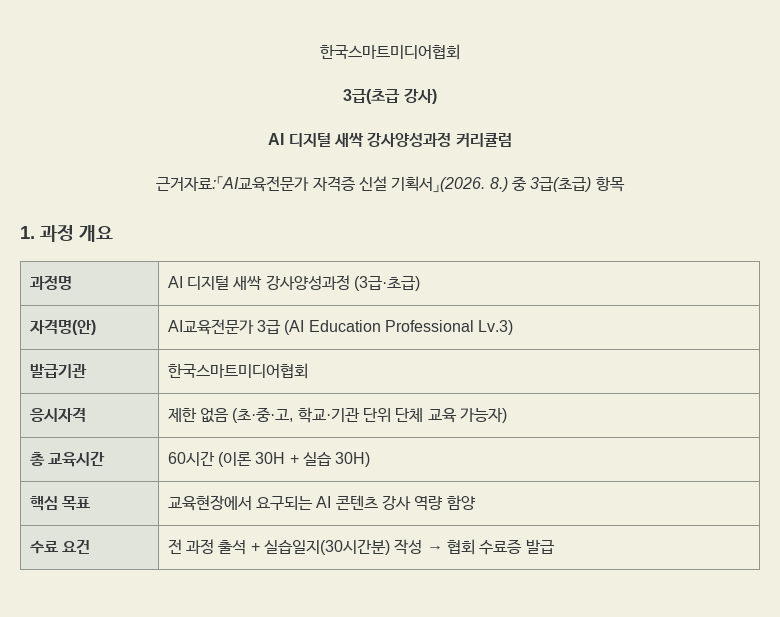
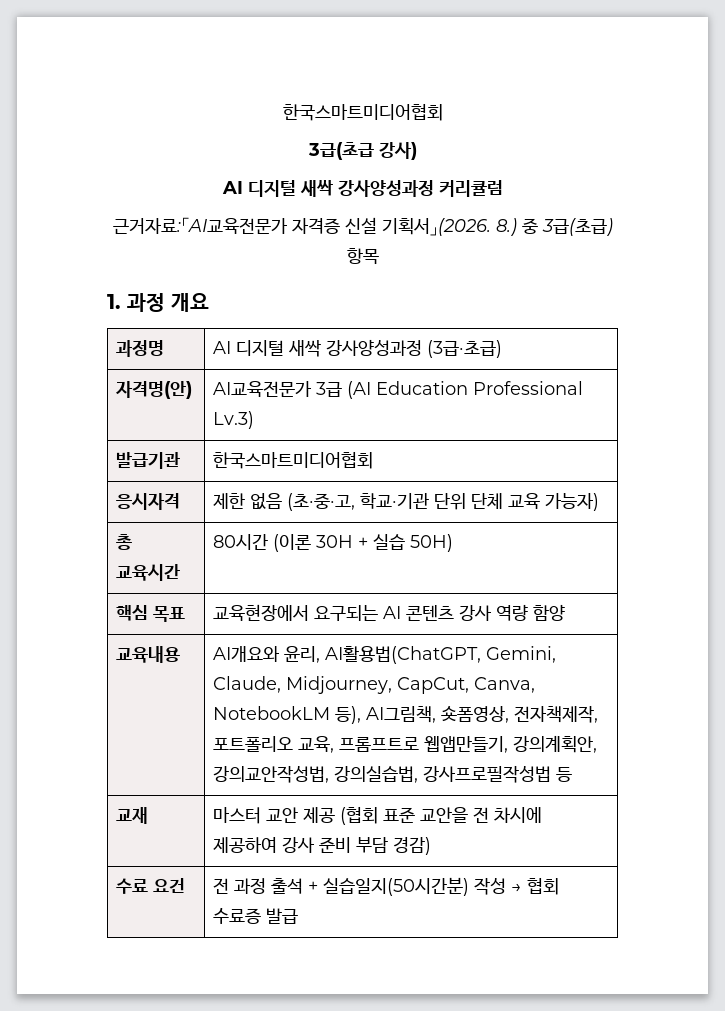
[167,451,215,466] 60시간 -> [213,534,269,550] 80시간
[335,452,371,467] 30H) -> [410,534,454,552] 50H)
(476, 502) none -> [116,646,181,663] [213,646,557,664] [213,676,536,694] [213,705,599,724] [213,735,598,753] [213,765,573,783] [116,807,149,824] [213,806,543,825] [213,837,432,855] // 교육내용 | AI개요와 윤리, AI활용법(ChatGPT, Gemini, Claude, Midjourney, CapCut, Canva, NotebookLM 등), AI그림책, 숏폼영상, 전자책제작, 포트폴리오 교육, 프롬프트로 웹앱만들기, 강의계획안, 강의교안작성법, 강의실습법, 강사프로필작성법 등 // 교재 | 마스터 교안 제공 (협회 표준 교안을 전 차시에 제공하여 강사 준비 부담 경감)
[263,539,390,555] 실습일지(30시간분) -> [323,877,470,896] 실습일지(50시간분)

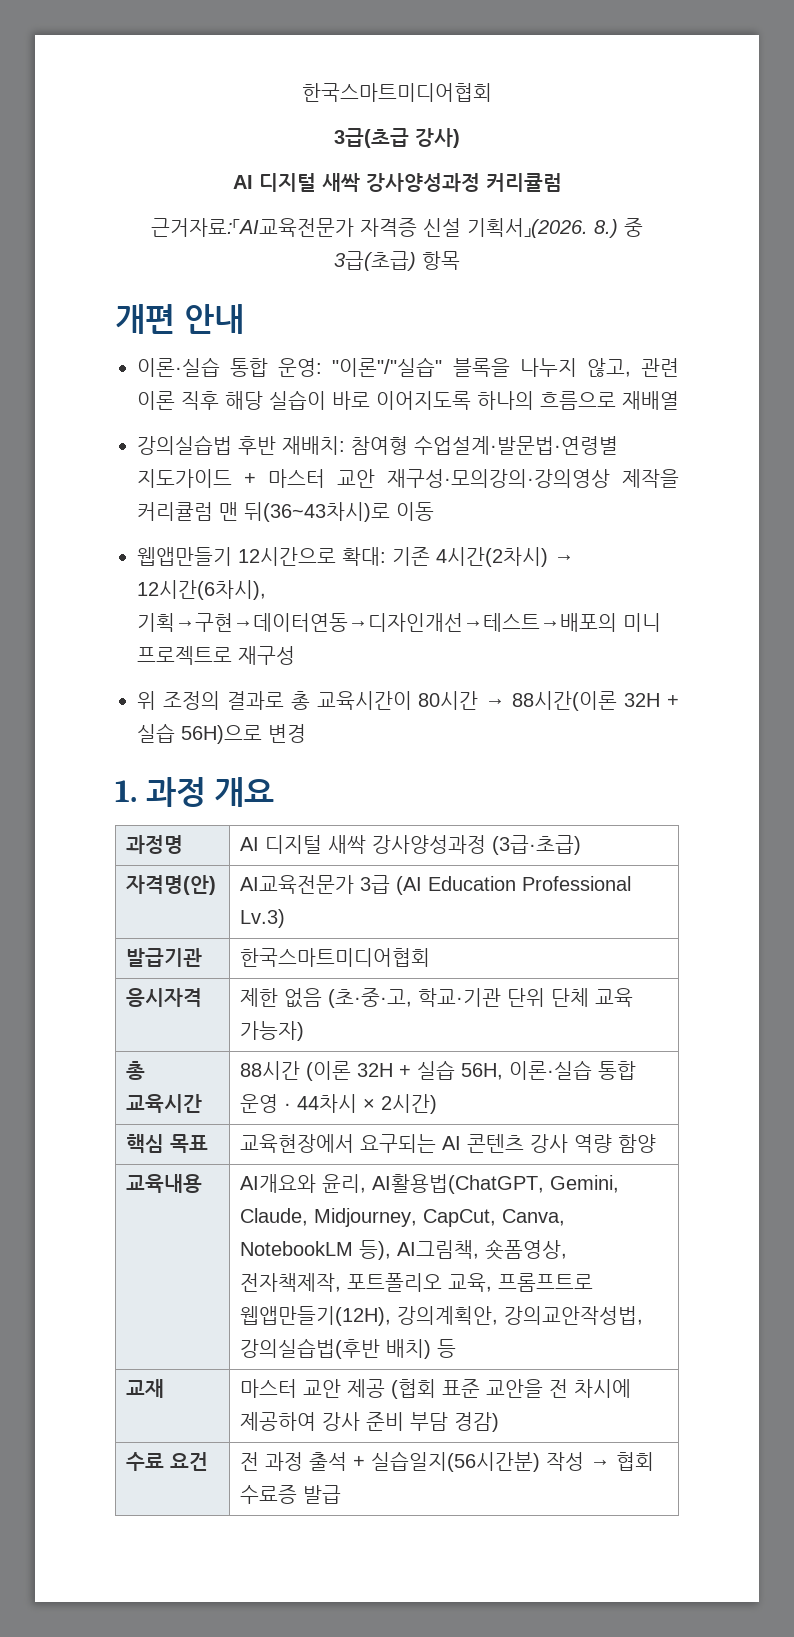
(379, 256) none -> [115,304,244,334] [137,357,679,377] [137,390,679,410] [137,435,618,455] [137,469,679,488] [137,502,434,522] [137,547,574,567] [137,580,266,600] [137,613,661,632] [137,646,295,665] [137,691,680,711] [137,723,306,744] // 개편 안내 // 이론·실습 통합 운영: "이론"/"실습" 블록을 나누지 않고, 관련 이론 직후 해당 실습이 바로 이어지도록 하나의 흐름으로 재배열 // 강의실습법 후반 재배치: 참여형 수업설계·발문법·연령별 지도가이드 + 마스터 교안 재구성·모의강의·강의영상 제작을 커리큘럼 맨 뒤(36~43차시)로 이동 // 웹앱만들기 12시간으로 확대: 기존 4시간(2차시) → 12시간(6차시), 기획→구현→데이터연동→디자인개선→테스트→배포의 미니 프로젝트로 재구성 // 위 조정의 결과로 총 교육시간이 80시간 → 88시간(이론 32H + 실습 56H)으로 변경
[213,534,454,552] 80시간 (이론 30H + 실습 50H) -> [239,1060,636,1081] [239,1094,437,1114] 88시간 (이론 32H + 실습 56H, 이론·실습 통합 운영 · 44차시 × 2시간)
[424,736,509,753] 웹앱만들기, -> [239,1306,391,1326] 웹앱만들기(12H),
[334,765,552,783] 강의실습법, 강사프로필작성법 -> [239,1338,431,1359] 강의실습법(후반 배치)
[323,877,470,896] 실습일지(50시간분) -> [370,1451,540,1472] 실습일지(56시간분)

